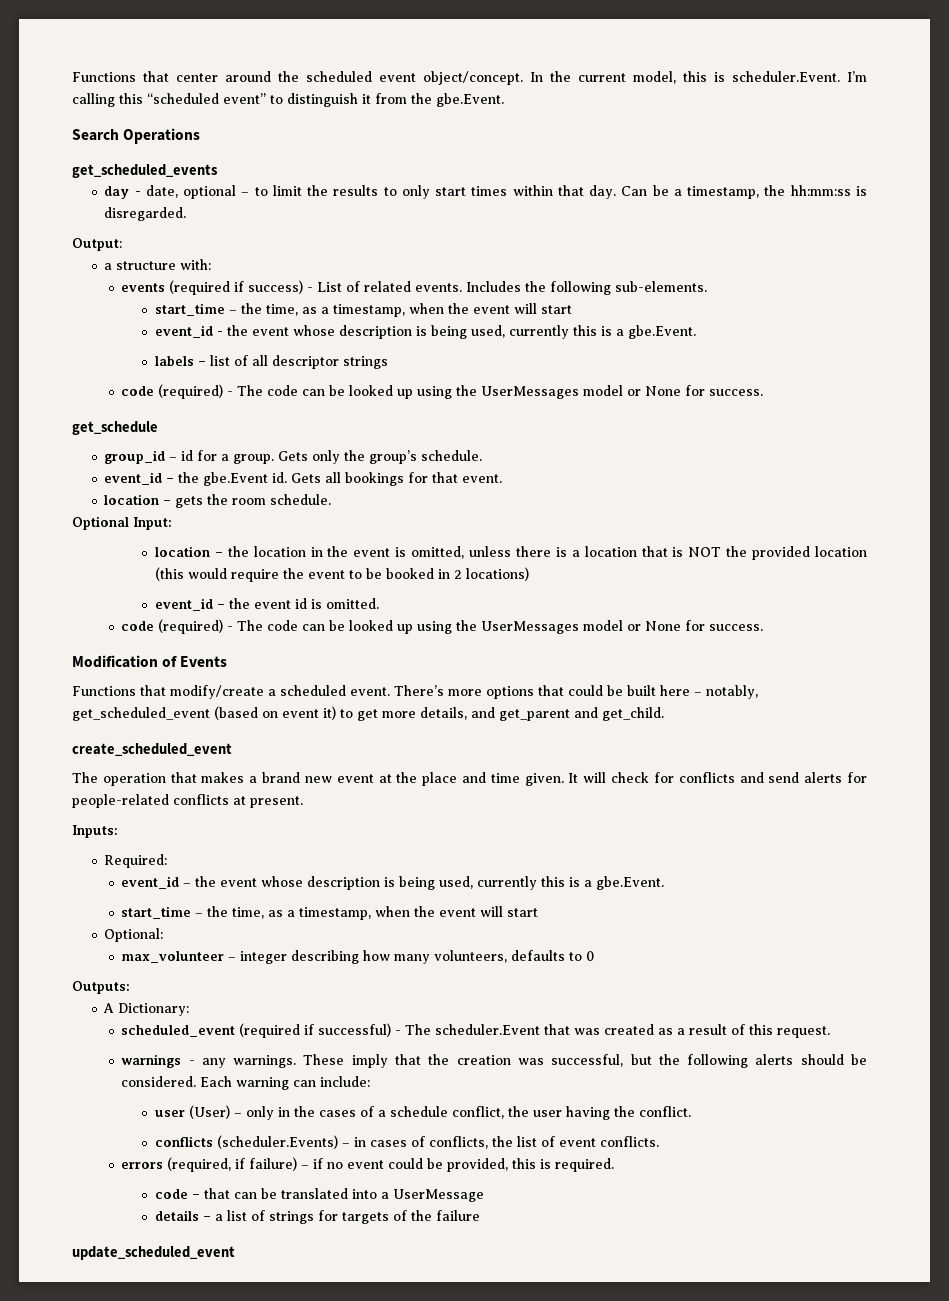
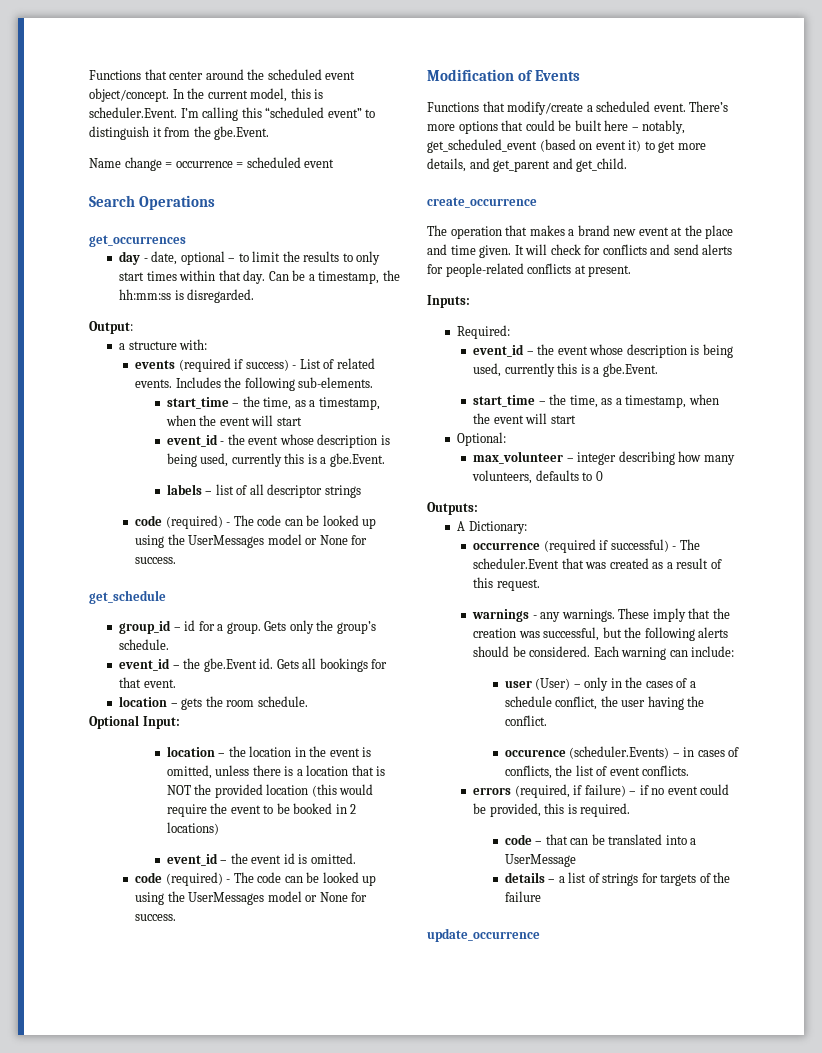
(504, 100) none -> [89,157,335,171] // Name change = occurrence = scheduled event
[72,164,218,178] get_scheduled_events -> [89,235,186,247] get_occurrences
[72,743,232,756] create_scheduled_event -> [427,197,537,208] create_occurrence
[121,1025,236,1037] scheduled_event -> [472,542,540,550] occurrence
[155,1136,214,1147] conflicts -> [504,749,566,757] occurence
[72,1246,235,1260] update_scheduled_event -> [427,928,540,942] update_occurrence

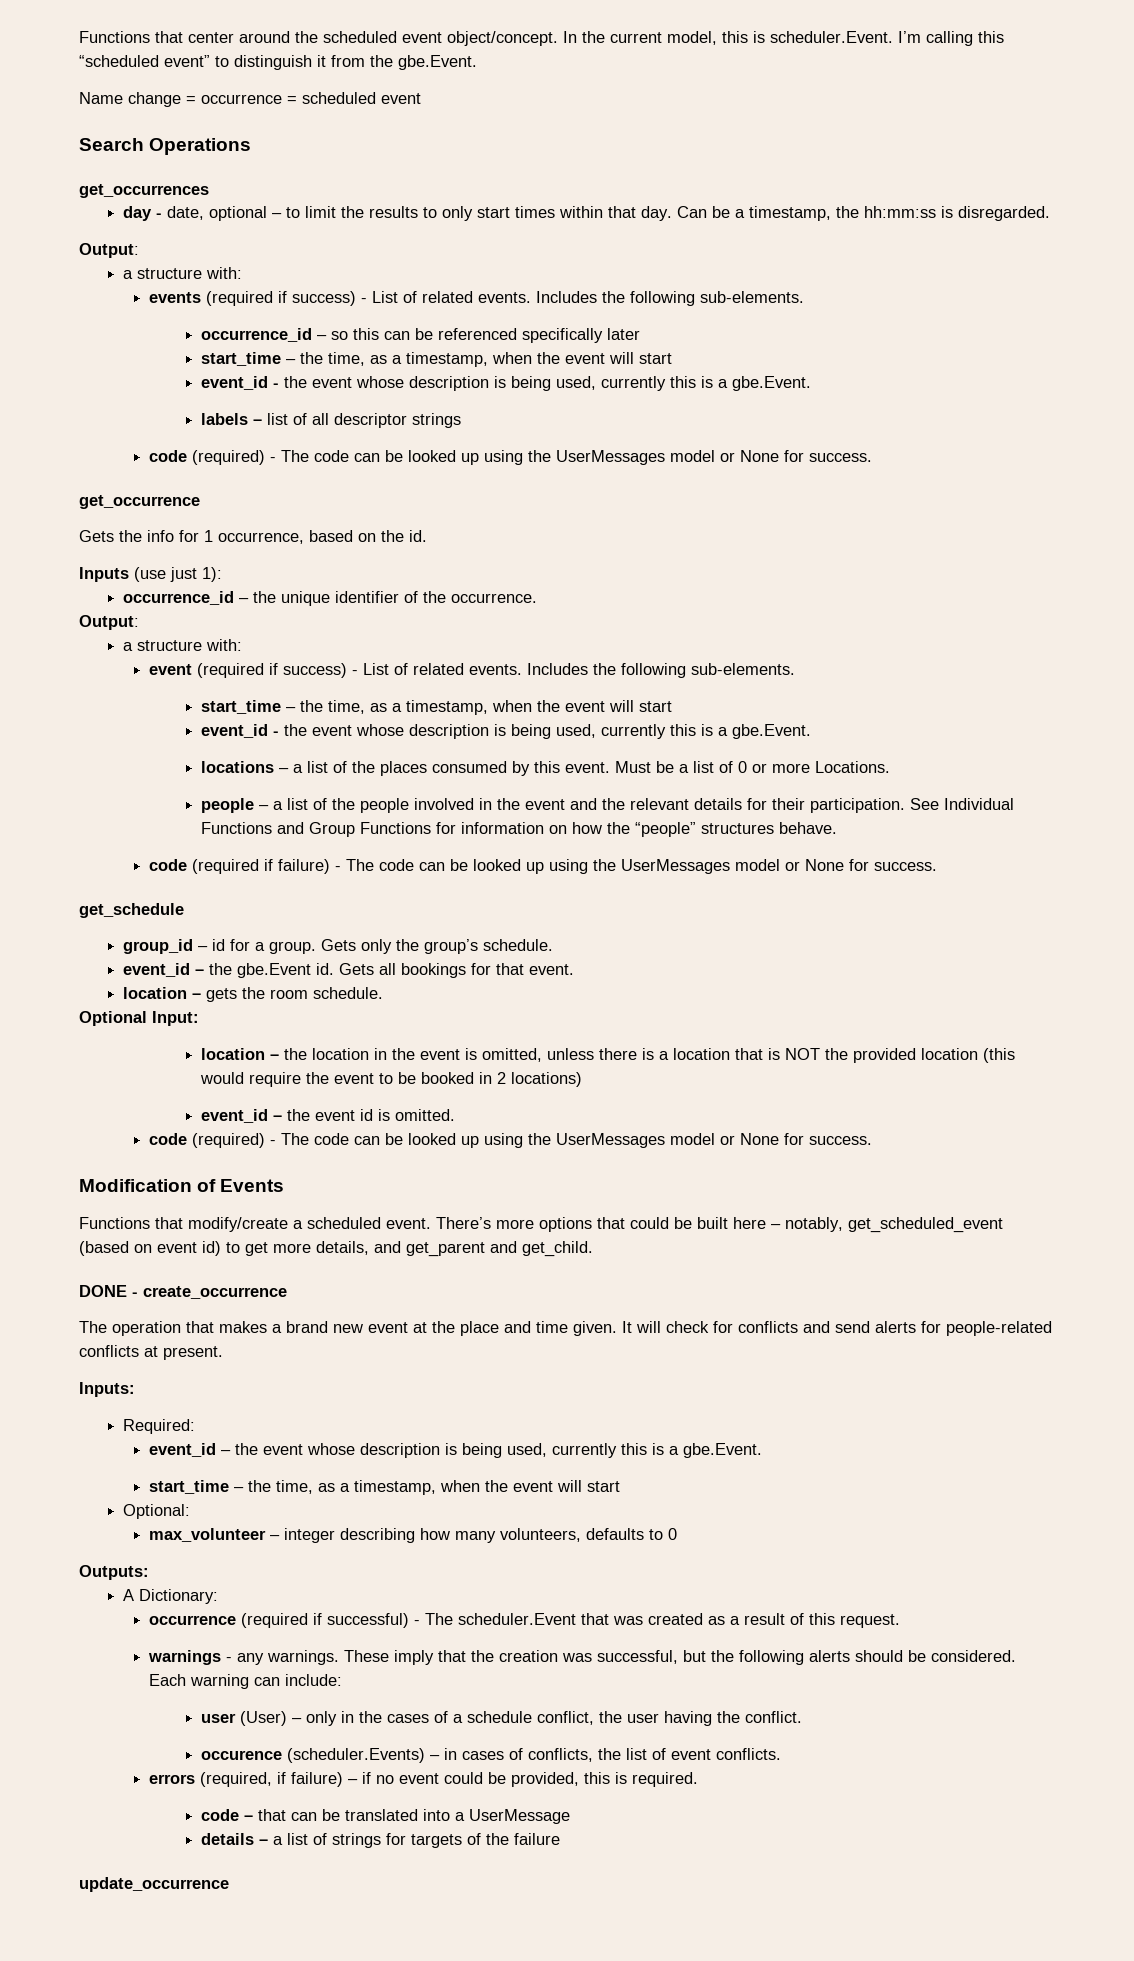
(374, 382) none -> [200,328,640,343] // occurrence_id – so this can be referenced specifically later
(176, 560) none -> [79,495,200,509] [79,530,427,544] [79,567,222,582] [122,591,537,606] [79,615,139,630] [122,639,242,651] [148,663,795,678] [200,700,672,715] [200,724,811,739] [200,761,890,776] [200,798,1014,813] [200,822,837,837] [148,859,937,874] // get_occurrence // Gets the info for 1 occurrence, based on the id. // Inputs (use just 1): // occurrence_id – the unique identifier of the occurrence. // Output: // a structure with: // event (required if success) - List of related events. Includes the following sub-elements. // start_time – the time, as a timestamp, when the event will start // event_id - the event whose description is being used, currently this is a gbe.Event. // locations – a list of the places consumed by this event. Must be a list of 0 or more Locations. // people – a list of the people involved in the event and the relevant details for their participation. See Individual Functions and Group Functions for information on how the “people” structures behave. // code (required if failure) - The code can be looked up using the UserMessages model or None for success.
[628,140,642,152] it) -> [202,1241,221,1256] id)
(628, 165) none -> [79,1285,138,1297] DONE -

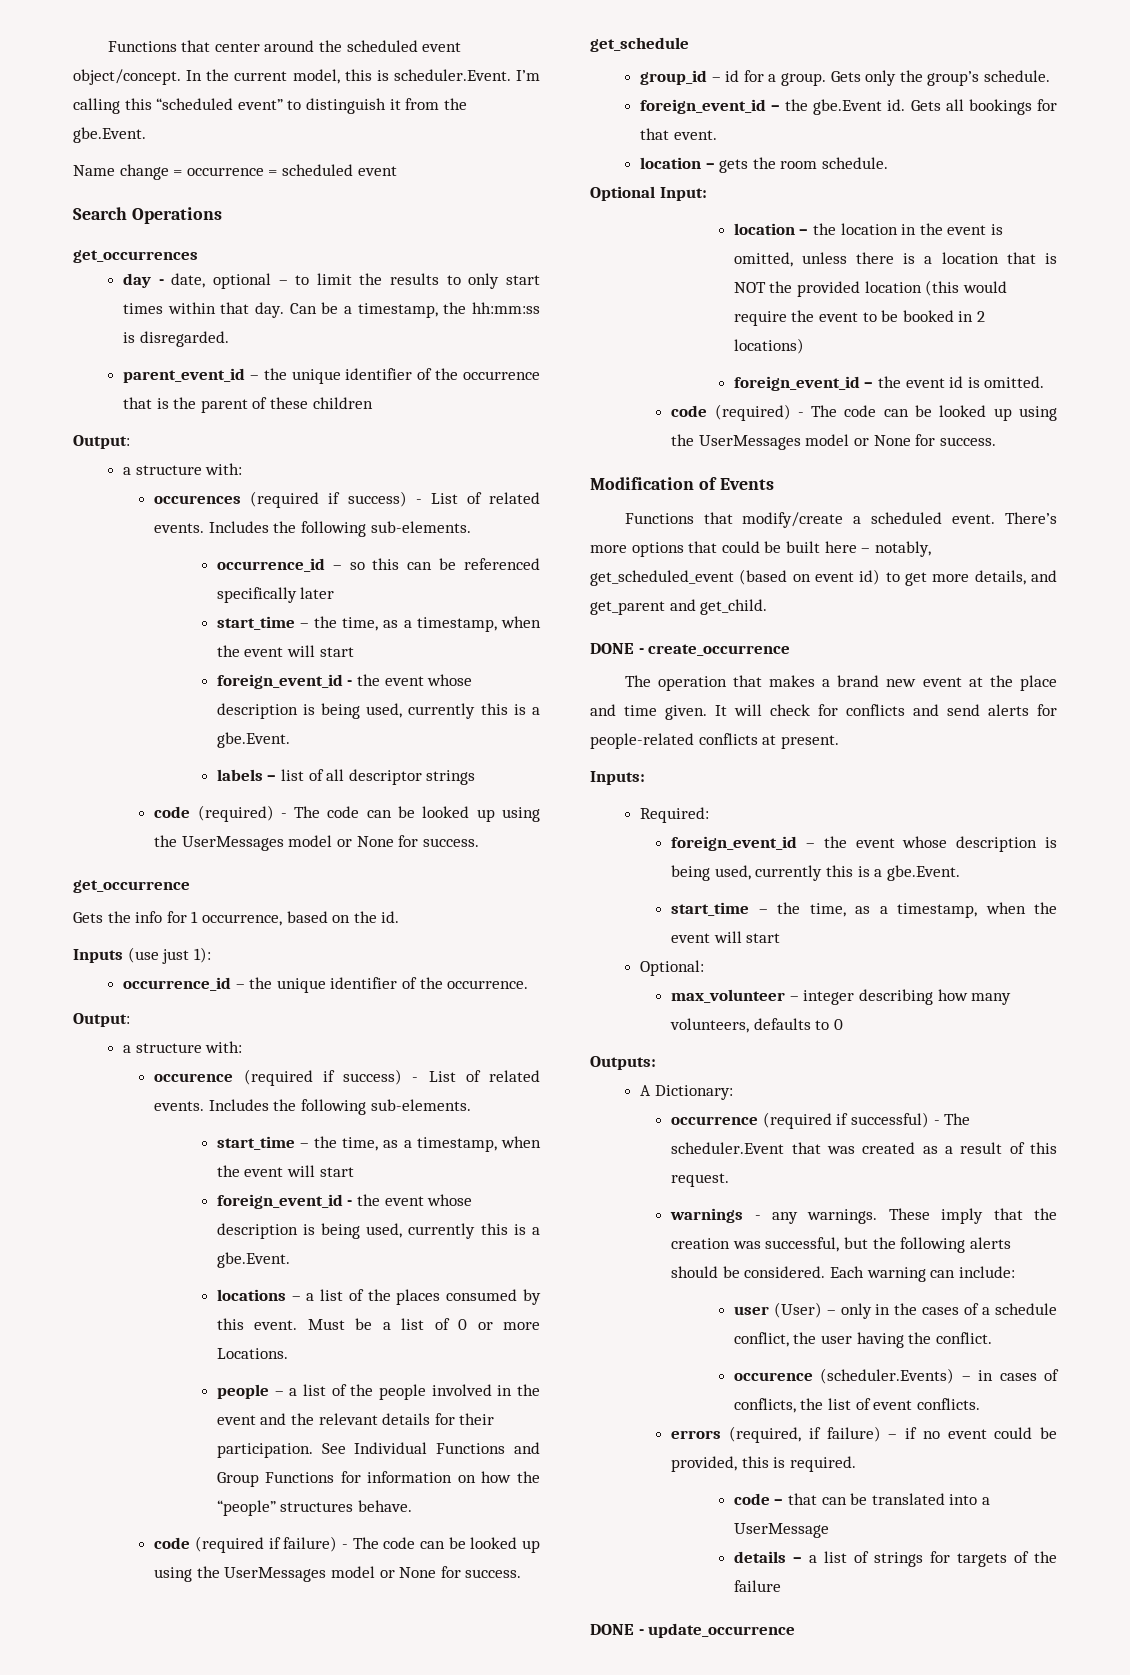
[79,243,139,258] [122,267,242,279] [148,292,201,303] // Output: // a structure with: // events -> [122,368,540,384] [122,397,373,413] [73,435,130,449] [122,463,243,475] [154,495,242,504] // parent_event_id – the unique identifier of the occurrence that is the parent of these children // Output: // a structure with: // occurences
[200,376,268,390] event_id -> [216,674,343,689] foreign_event_id
[148,664,192,675] event -> [154,1073,234,1082] occurence
[200,724,268,738] event_id -> [216,1194,343,1209] foreign_event_id
[122,963,190,977] event_id -> [639,99,766,114] foreign_event_id
[200,1109,268,1123] event_id -> [733,376,860,391] foreign_event_id
[148,1443,216,1457] event_id -> [671,836,798,851] foreign_event_id
(560, 1839) none -> [590,1624,644,1635] DONE -

